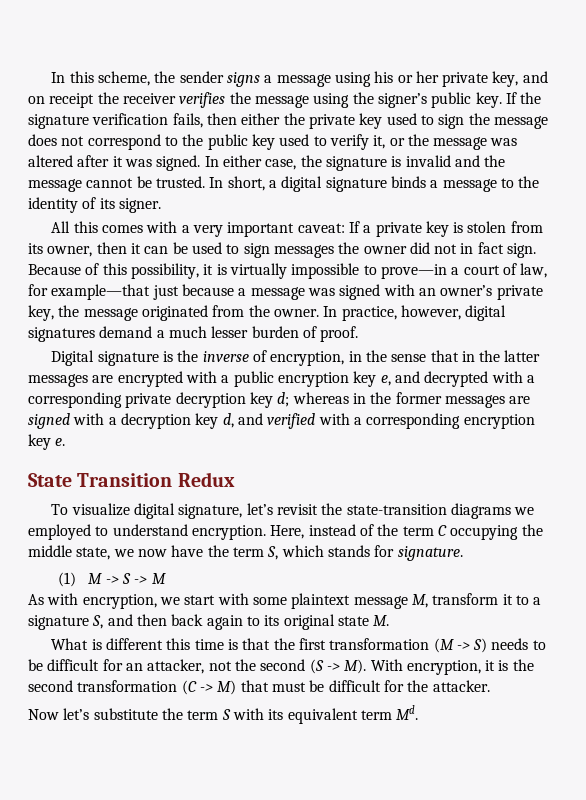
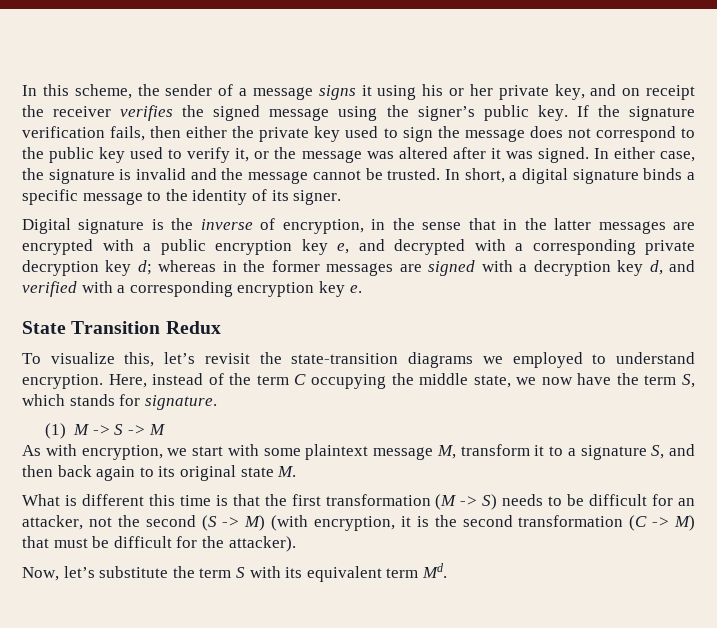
[226,72,331,87] signs a message -> [218,84,372,100] of a message signs it
(251, 98) none -> [213,105,261,121] signed
(439, 184) none -> [22,189,78,205] specific
[51,221,543,237] [28,242,537,258] [28,263,548,279] [28,284,543,300] [28,305,507,321] [28,326,359,342] // All this comes with a very important caveat: If a private key is stolen from its owner, then it can be used to sign messages the owner did not in fact sign. Because of this possibility, it is virtually impossible to prove—in a court of law, for example—that just because a message was signed with an owner’s private key, the message originated from the owner. In practice, however, digital signatures demand a much lesser burden of proof. -> (342, 197) none
[133,503,243,519] digital signature, -> [124,352,155,367] this,
[344,659,403,674] M). With -> [244,515,309,531] M) (with
[432,680,490,692] [28,709,59,720] attacker. // Now -> [228,536,296,552] [22,567,59,581] attacker). // Now,

